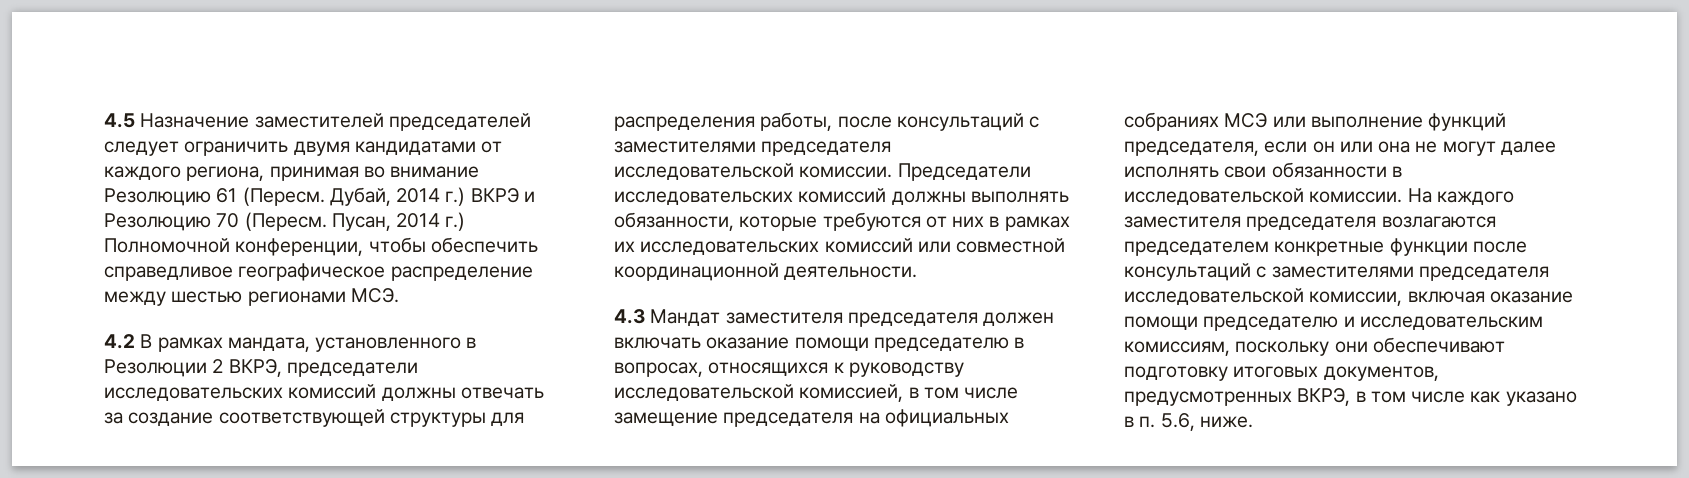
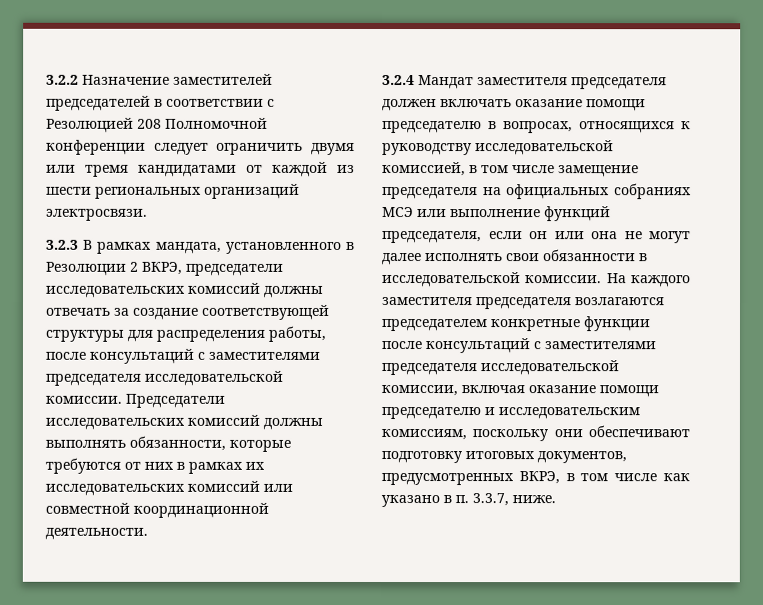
[104,113,135,128] 4.5 -> [46,74,79,85] 3.2.2
[104,141,503,156] [104,166,480,181] [104,187,535,206] [104,212,466,231] [104,237,538,256] [104,263,533,281] [104,288,399,306] [104,334,135,349] следует ограничить двумя кандидатами от каждого региона, принимая во внимание Резолюцию 61 (Пересм. Дубай, 2014 г.) ВКРЭ и Резолюцию 70 (Пересм. Пусан, 2014 г.) Полномочной конференции, чтобы обеспечить справедливое географическое распределение между шестью регионами МСЭ. // 4.2 -> [154,98,275,107] [46,117,268,133] [46,139,356,155] [46,161,355,177] [46,183,300,199] [46,208,148,221] [46,239,79,250] в соответствии с Резолюцией 208 Полномочной конференции следует ограничить двумя или тремя кандидатами от каждой из шести региональных организаций электросвязи. // 3.2.3
[614,309,645,324] 4.3 -> [382,75,415,86] 3.2.4
[1160,413,1195,431] 5.6, -> [472,493,509,507] 3.3.7,

